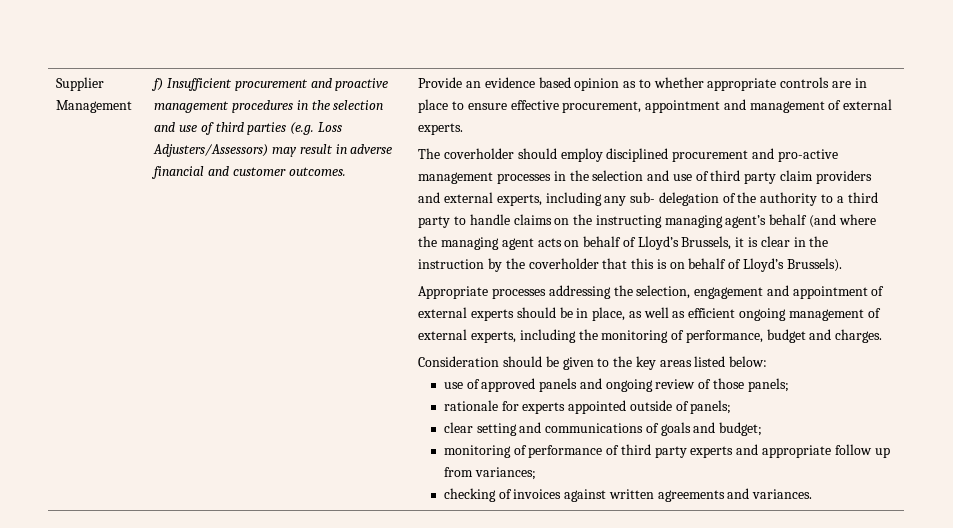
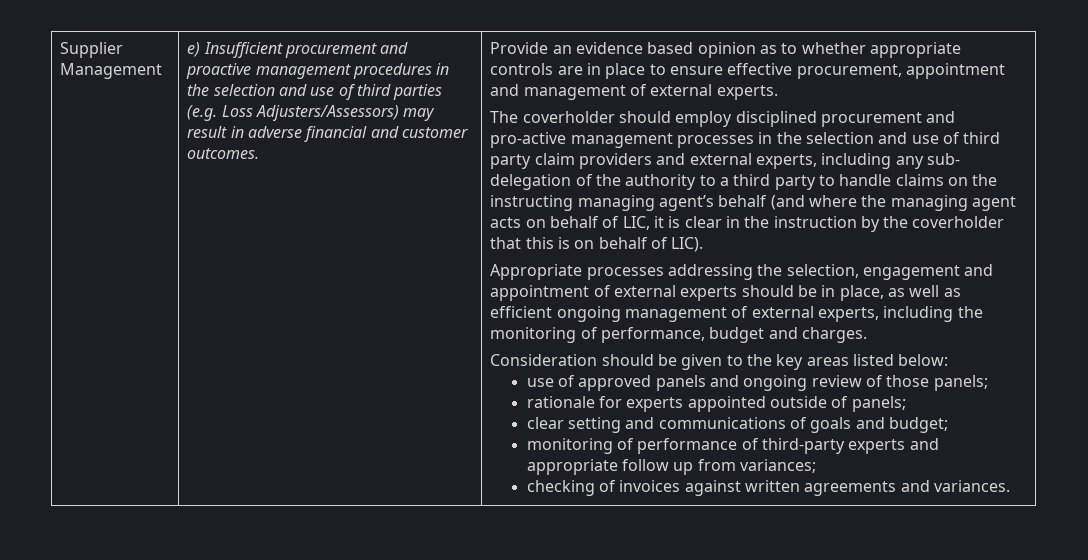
[151,78,164,91] f) -> [187,42,201,57] e)
[637,236,732,250] Lloyd’s Brussels, -> [622,216,650,230] LIC,
[742,258,842,272] Lloyd’s Brussels). -> [671,237,704,252] LIC).
[620,444,687,458] third party -> [762,438,846,454] third-party

